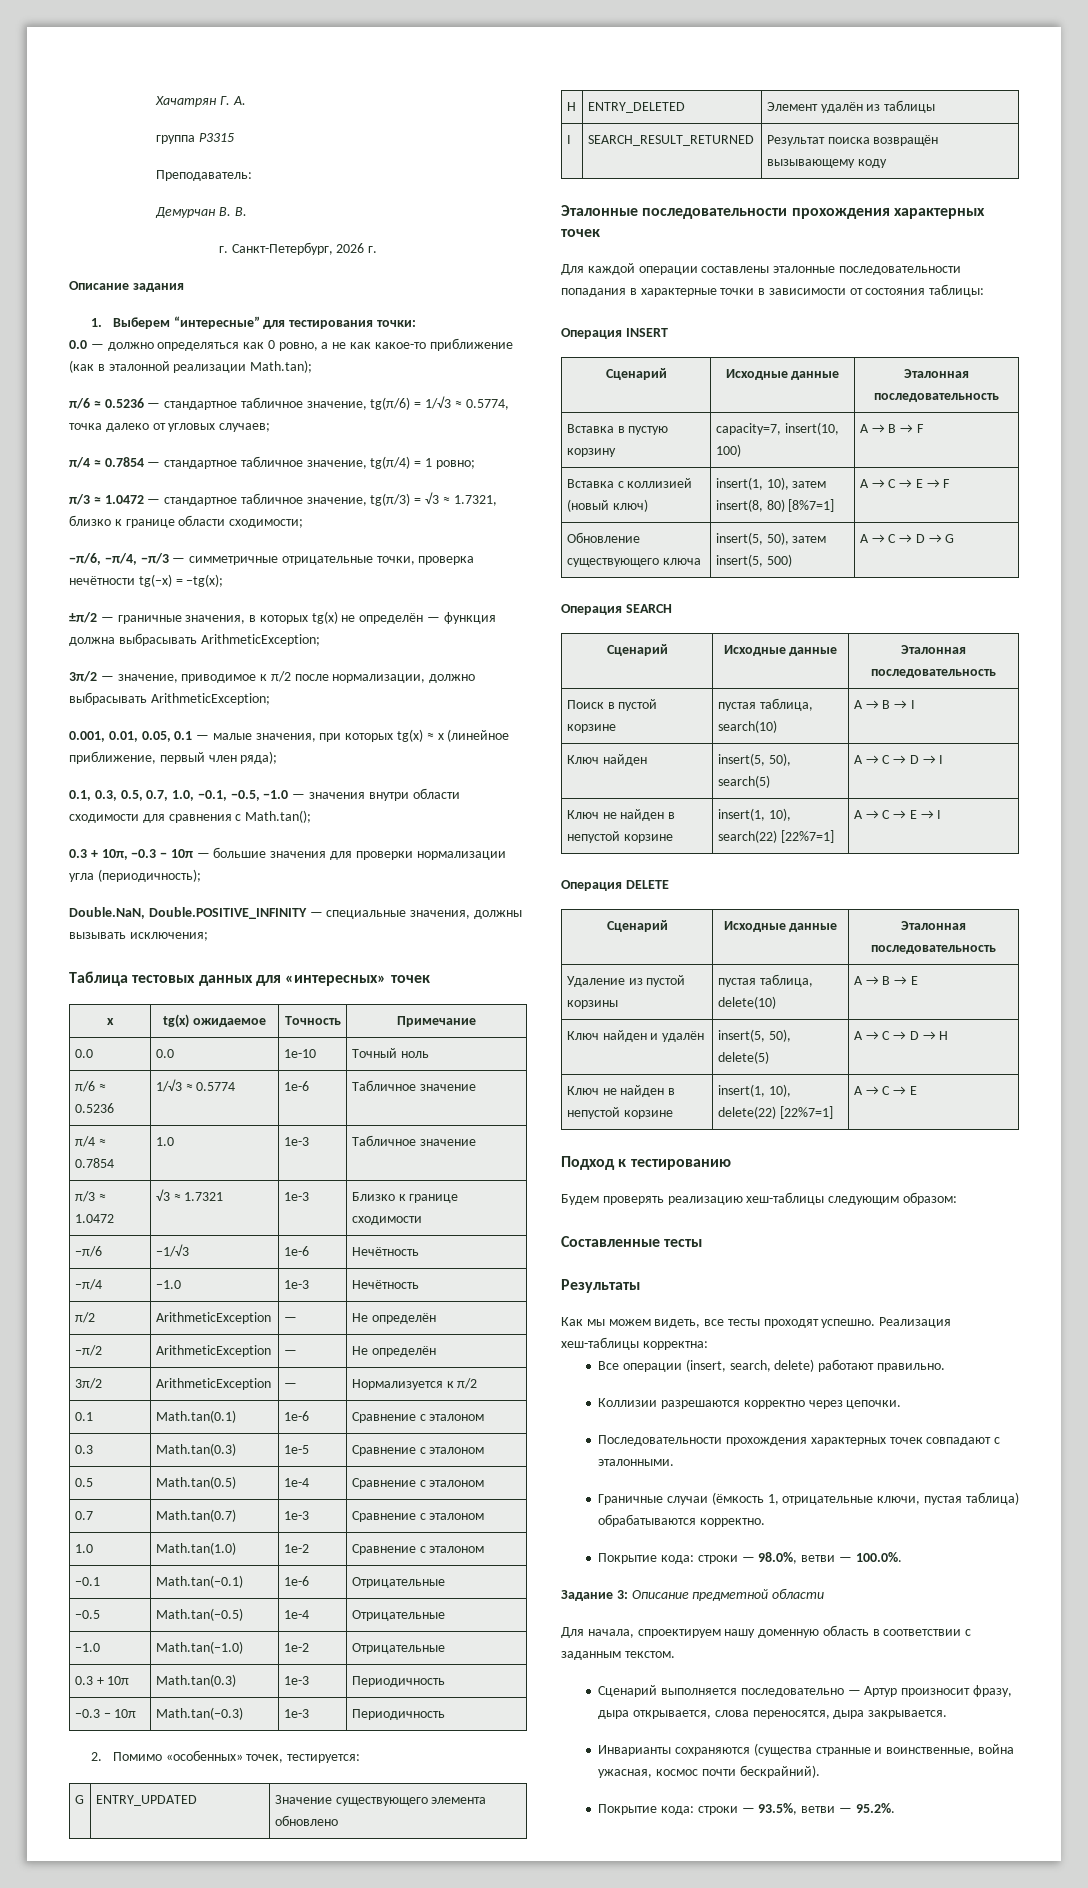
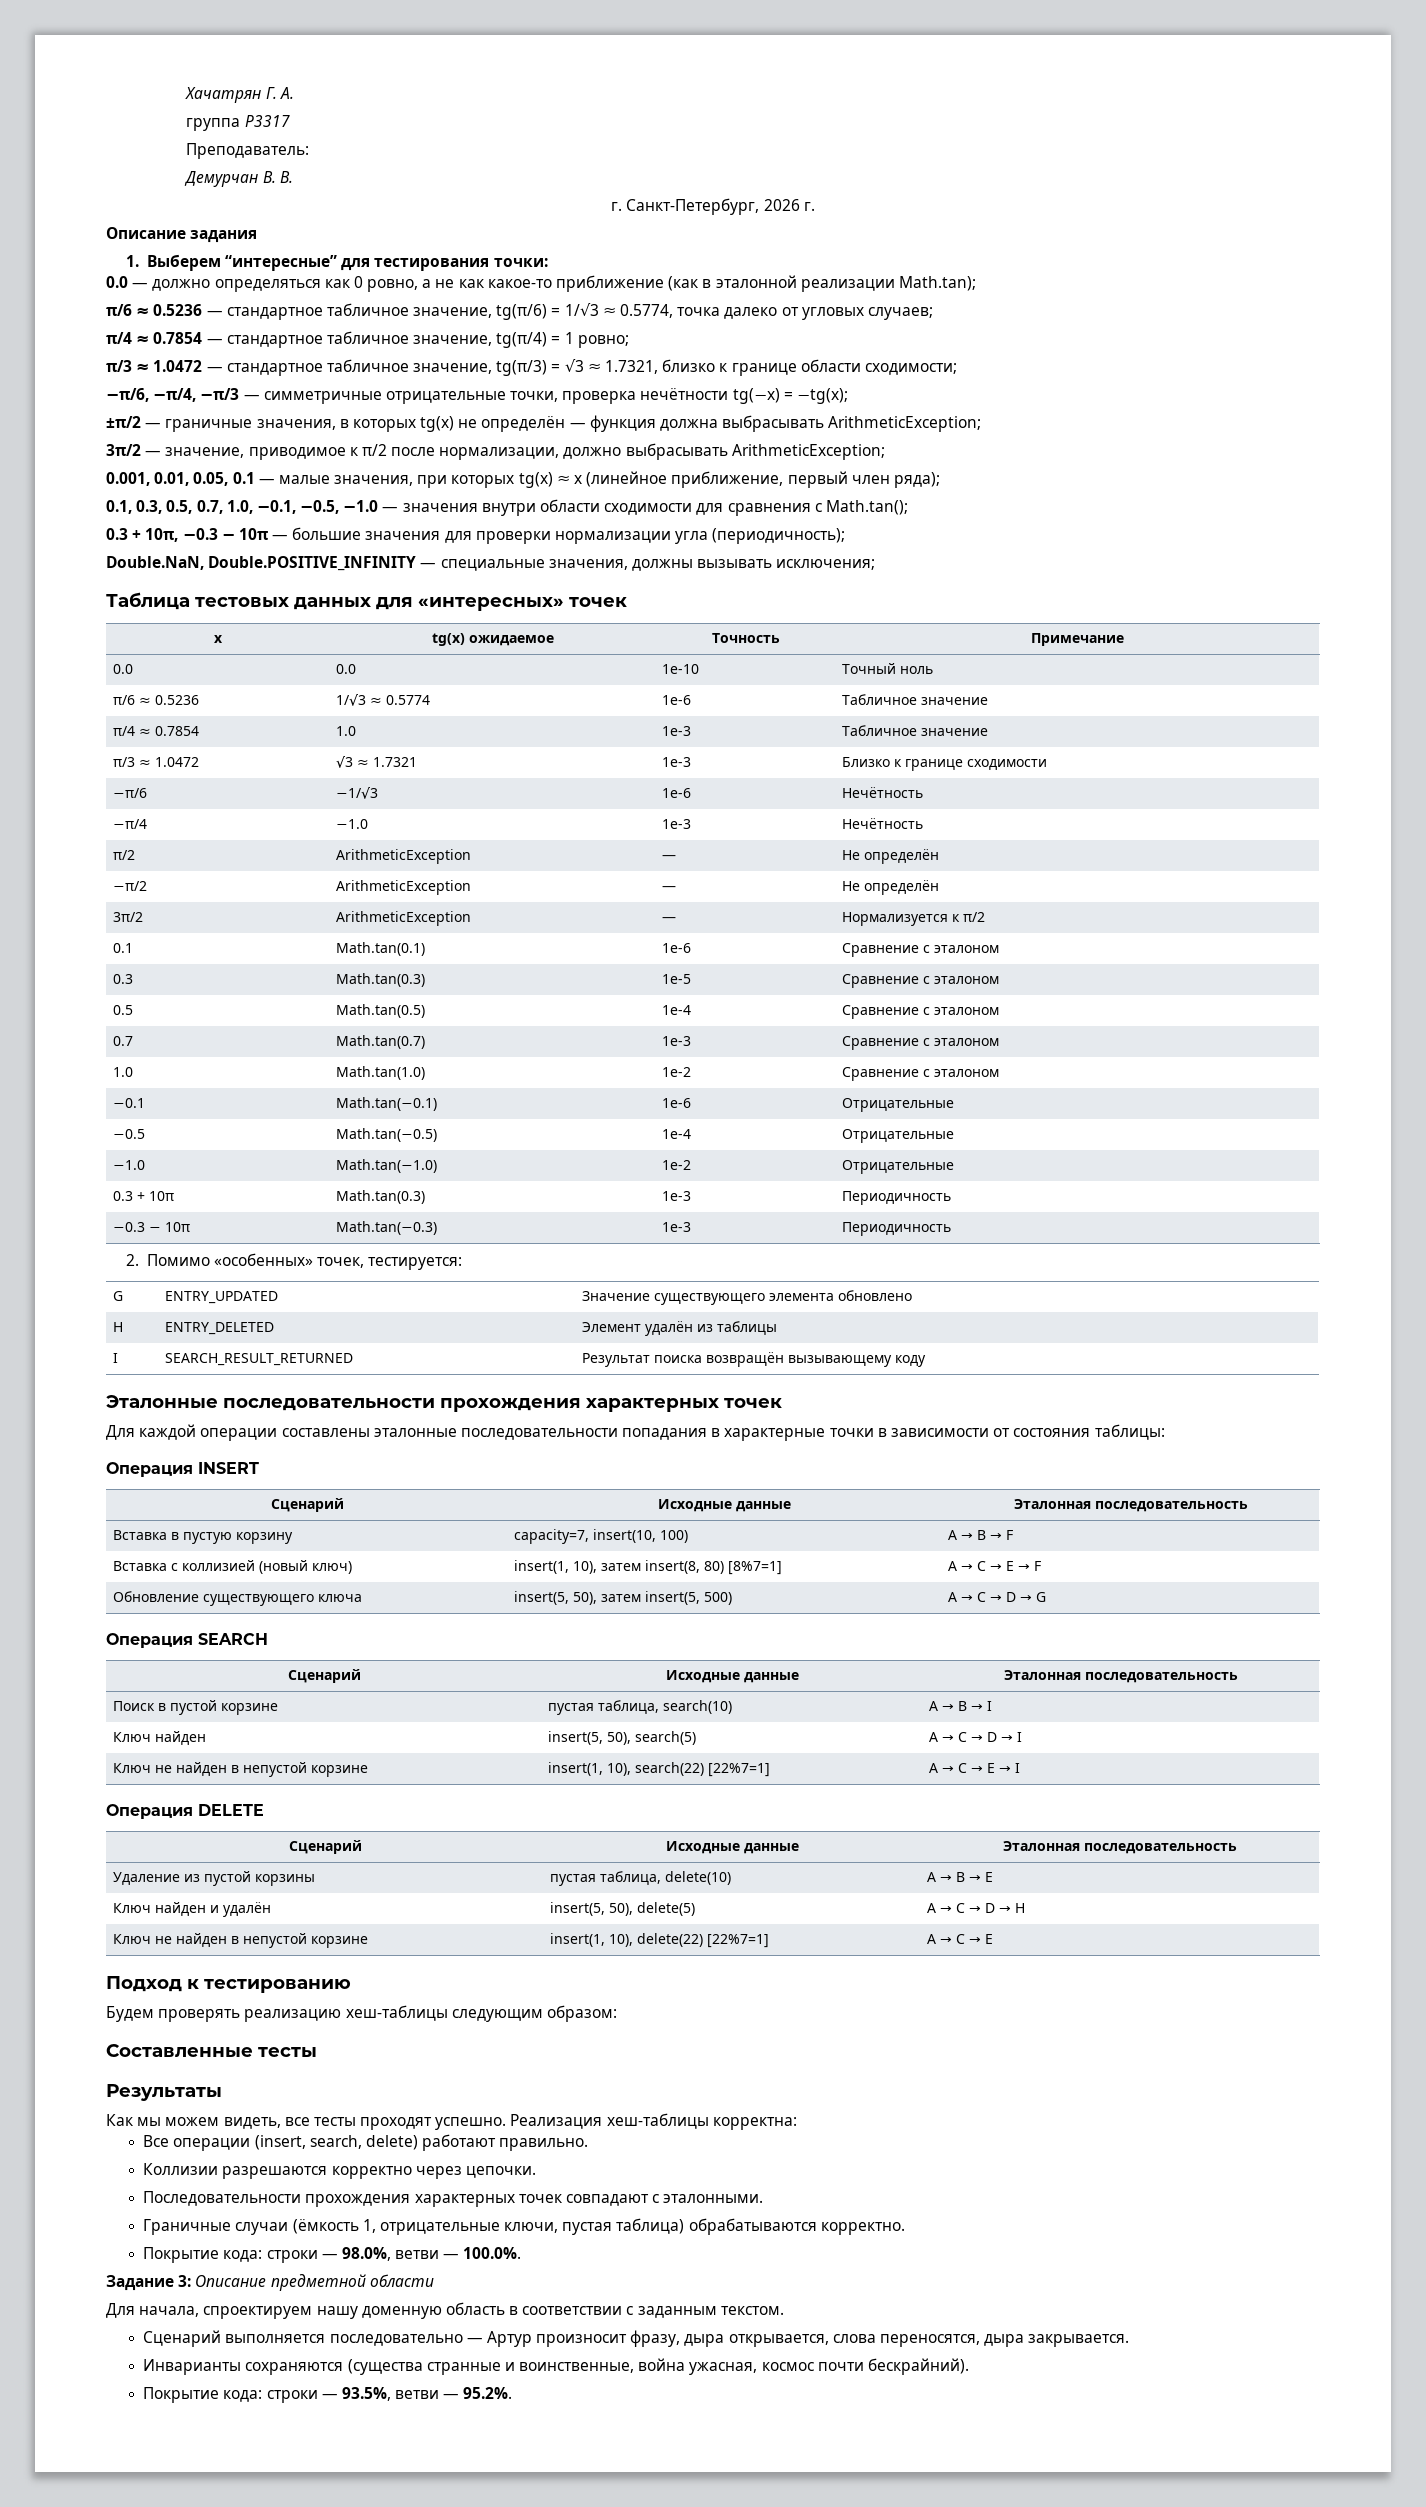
[199,133,235,142] P3315 -> [244,115,290,127] P3317

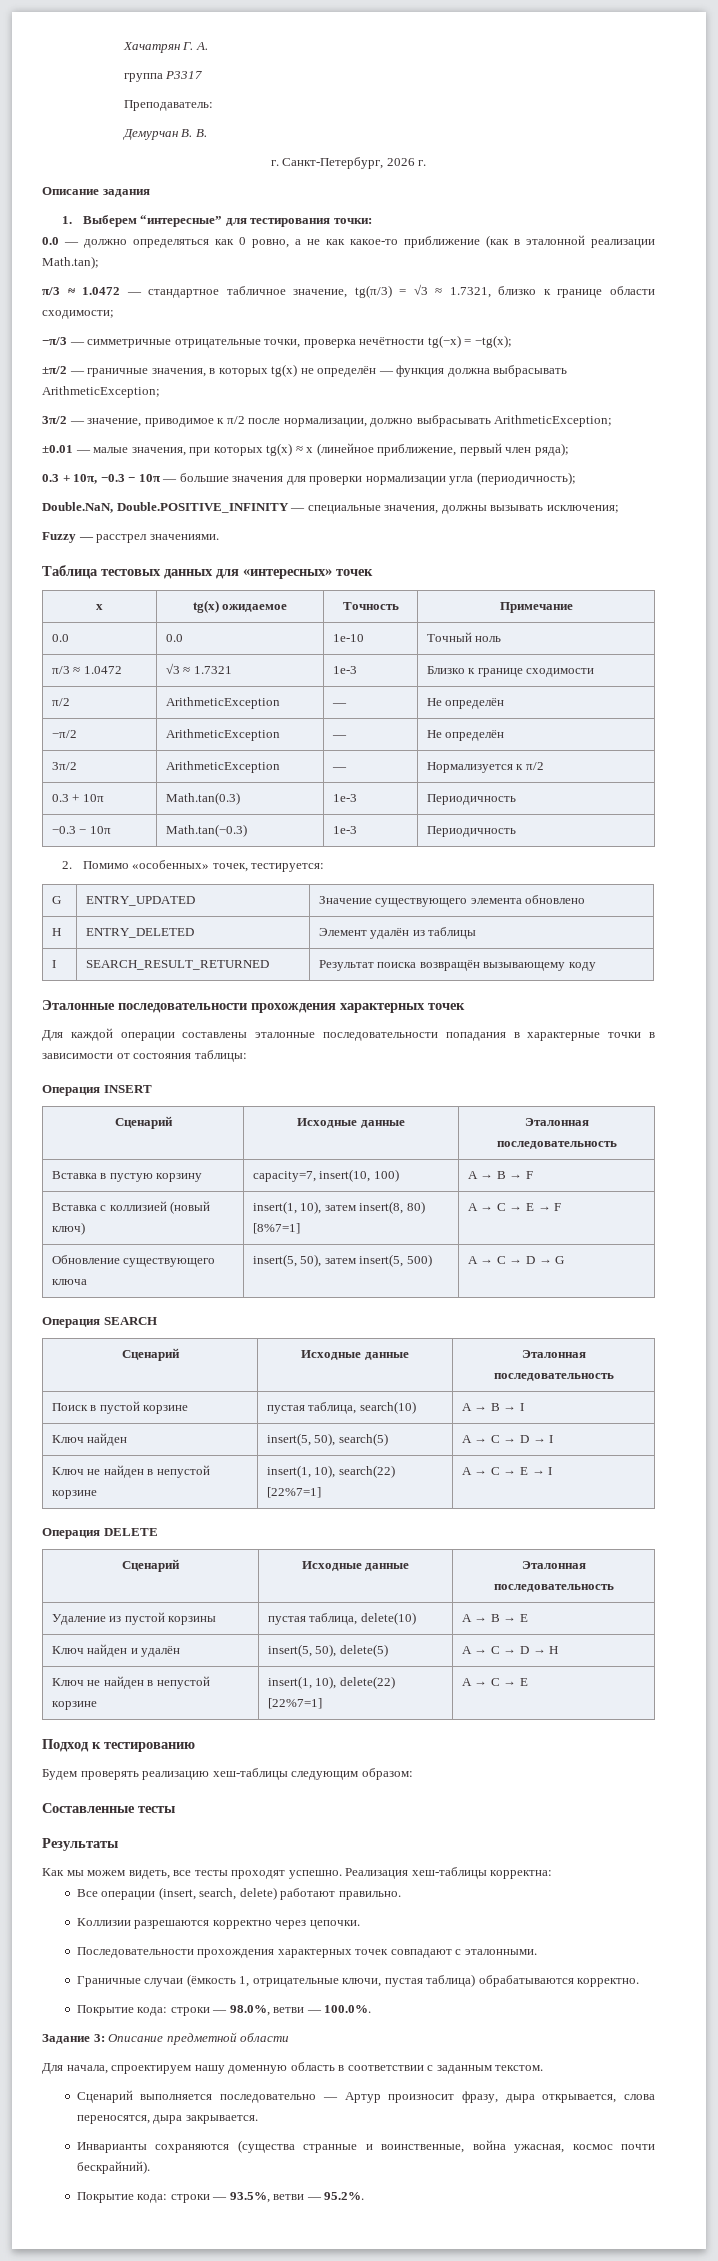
[106,303,933,320] [106,331,629,348] // π/6 ≈ 0.5236 — стандартное табличное значение, tg(π/6) = 1/√3 ≈ 0.5774, точка далеко от угловых случаев; // π/4 ≈ 0.7854 — стандартное табличное значение, tg(π/4) = 1 ровно; -> (99, 262) none
[106,388,197,402] −π/6, −π/4, -> (114, 314) none
[106,472,255,486] 0.001, 0.01, 0.05, 0.1 -> [42,445,73,453] ±0.01
[106,499,908,516] // 0.1, 0.3, 0.5, 0.7, 1.0, −0.1, −0.5, −1.0 — значения внутри области сходимости для сравнения с Math.tan(); -> (569, 449) none
(876, 564) none -> [42,532,219,543] // Fuzzy — расстрел значениями.
[113,695,200,705] [336,694,431,706] [662,695,692,705] [842,694,989,705] [113,726,200,736] [336,726,357,736] [662,726,692,736] [842,725,989,736] // π/6 ≈ 0.5236 | 1/√3 ≈ 0.5774 | 1e-6 | Табличное значение // π/4 ≈ 0.7854 | 1.0 | 1e-3 | Табличное значение -> (502, 639) none
[113,788,148,798] [336,787,379,799] [662,788,692,798] [842,787,924,798] [113,819,148,829] [336,819,369,829] [662,819,692,829] [842,818,924,829] // −π/6 | −1/√3 | 1e-6 | Нечётность // −π/4 | −1.0 | 1e-3 | Нечётность -> (595, 672) none
[113,943,134,953] [336,942,426,956] [662,943,692,953] [842,943,1000,957] [113,974,134,984] [336,973,426,987] [662,974,692,984] [842,974,1000,988] [113,1005,134,1015] [336,1004,426,1018] [662,1005,692,1015] [842,1005,1000,1019] [113,1036,134,1046] [336,1035,426,1049] [662,1036,692,1046] [842,1036,1000,1050] [113,1067,134,1077] [336,1066,426,1080] [662,1067,692,1077] [842,1067,1000,1081] [113,1098,146,1108] [336,1097,438,1111] [662,1098,692,1108] [842,1098,955,1112] [113,1129,146,1139] [336,1128,438,1142] [662,1129,692,1139] [842,1129,955,1143] [113,1160,146,1170] [336,1159,438,1173] [662,1160,692,1170] [842,1160,955,1174] // 0.1 | Math.tan(0.1) | 1e-6 | Сравнение с эталоном // 0.3 | Math.tan(0.3) | 1e-5 | Сравнение с эталоном // 0.5 | Math.tan(0.5) | 1e-4 | Сравнение с эталоном // 0.7 | Math.tan(0.7) | 1e-3 | Сравнение с эталоном // 1.0 | Math.tan(1.0) | 1e-2 | Сравнение с эталоном // −0.1 | Math.tan(−0.1) | 1e-6 | Отрицательные // −0.5 | Math.tan(−0.5) | 1e-4 | Отрицательные // −1.0 | Math.tan(−1.0) | 1e-2 | Отрицательные -> (544, 766) none

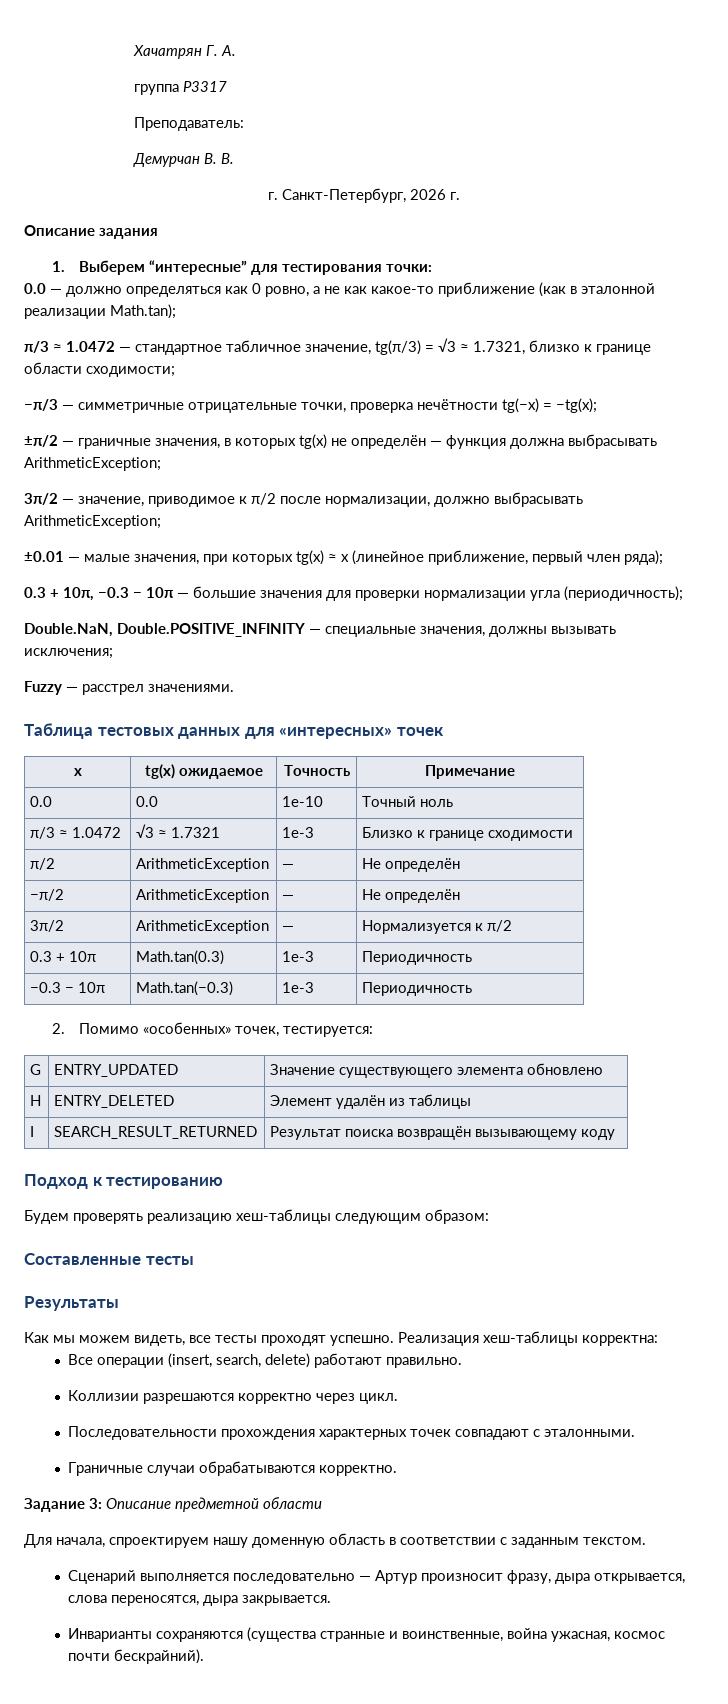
[42,1000,465,1013] [42,1028,655,1041] [42,1050,247,1062] [42,1085,152,1096] [114,1116,173,1129] [297,1118,405,1128] [524,1118,589,1126] [496,1141,617,1149] [51,1171,203,1182] [252,1169,399,1182] [467,1171,533,1179] [51,1201,211,1214] [51,1222,85,1235] [252,1201,425,1214] [252,1223,300,1234] [467,1203,562,1211] [51,1255,216,1267] [51,1279,87,1285] [252,1254,432,1267] [467,1256,565,1264] [42,1317,157,1328] [121,1348,180,1361] [301,1350,409,1360] [521,1350,586,1358] [493,1373,614,1381] [51,1401,189,1414] [266,1401,416,1414] [461,1403,524,1411] [51,1433,128,1446] [266,1433,388,1446] [461,1435,554,1443] [51,1465,210,1478] [51,1490,97,1499] [266,1465,395,1478] [266,1487,321,1498] [461,1467,553,1475] [42,1528,158,1539] [122,1559,180,1572] [301,1561,410,1571] [521,1561,586,1569] [493,1584,614,1592] [51,1612,217,1625] [267,1612,416,1625] [461,1614,528,1622] [51,1644,181,1657] [267,1644,388,1657] [461,1646,559,1654] [51,1676,210,1689] [51,1701,97,1710] [267,1676,395,1689] [267,1698,322,1709] [461,1678,528,1686] // Эталонные последовательности прохождения характерных точек // Для каждой операции составлены эталонные последовательности попадания в характерные точки в зависимости от состояния таблицы: // Операция INSERT // Сценарий | Исходные данные | Эталонная последовательность // Вставка в пустую корзину | capacity=7, insert(10, 100) | A → B → F // Вставка с коллизией (новый ключ) | insert(1, 10), затем insert(8, 80) [8%7=1] | A → C → E → F // Обновление существующего ключа | insert(5, 50), затем insert(5, 500) | A → C → D → G // Операция SEARCH // Сценарий | Исходные данные | Эталонная последовательность // Поиск в пустой корзине | пустая таблица, search(10) | A → B → I // Ключ найден | insert(5, 50), search(5) | A → C → D → I // Ключ не найден в непустой корзине | insert(1, 10), search(22) [22%7=1] | A → C → E → I // Операция DELETE // Сценарий | Исходные данные | Эталонная последовательность // Удаление из пустой корзины | пустая таблица, delete(10) | A → B → E // Ключ найден и удалён | insert(5, 50), delete(5) | A → C → D → H // Ключ не найден в непустой корзине | insert(1, 10), delete(22) [22%7=1] | A → C → E -> (616, 1134) none
[309,1920,360,1929] цепочки. -> [358,1393,398,1404] цикл.
[186,1974,640,1987] [76,2005,372,2016] (ёмкость 1, отрицательные ключи, пустая таблица) обрабатываются корректно. // Покрытие кода: строки — 98.0%, ветви — 100.0%. -> [198,1461,397,1476] обрабатываются корректно.
[76,2192,365,2203] // Покрытие кода: строки — 93.5%, ветви — 95.2%. -> (204, 1656) none

